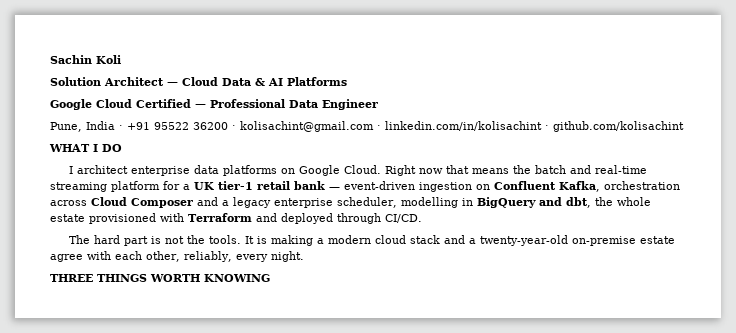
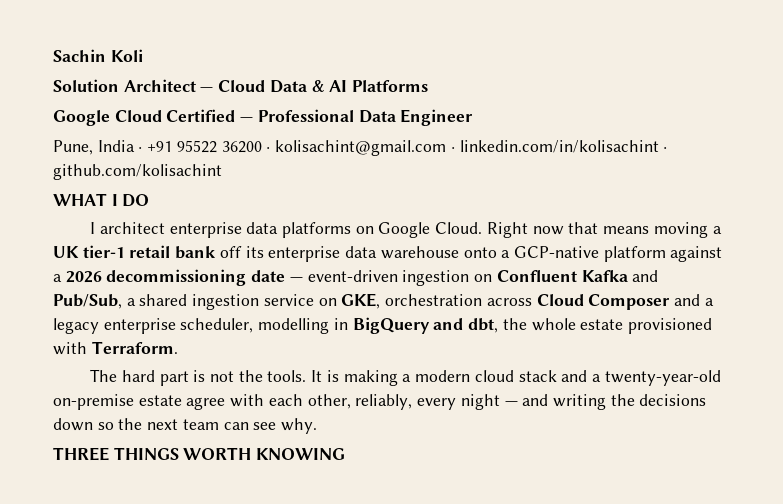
[513,165,648,174] [50,181,180,192] the batch and real-time streaming platform for -> [653,222,708,238] moving
(325, 185) none -> [219,246,723,262] [53,269,286,286] off its enterprise data warehouse onto a GCP-native platform against a 2026 decommissioning date
[559,181,600,192] Kafka, -> [581,270,659,282] [53,293,381,310] Kafka and Pub/Sub, a shared ingestion service on GKE,
[188,213,422,224] Terraform and deployed through CI/CD. -> [91,341,178,354] Terraform.
[270,251,304,262] night. -> [460,394,707,410] [53,418,318,434] night — and writing the decisions down so the next team can see why.

